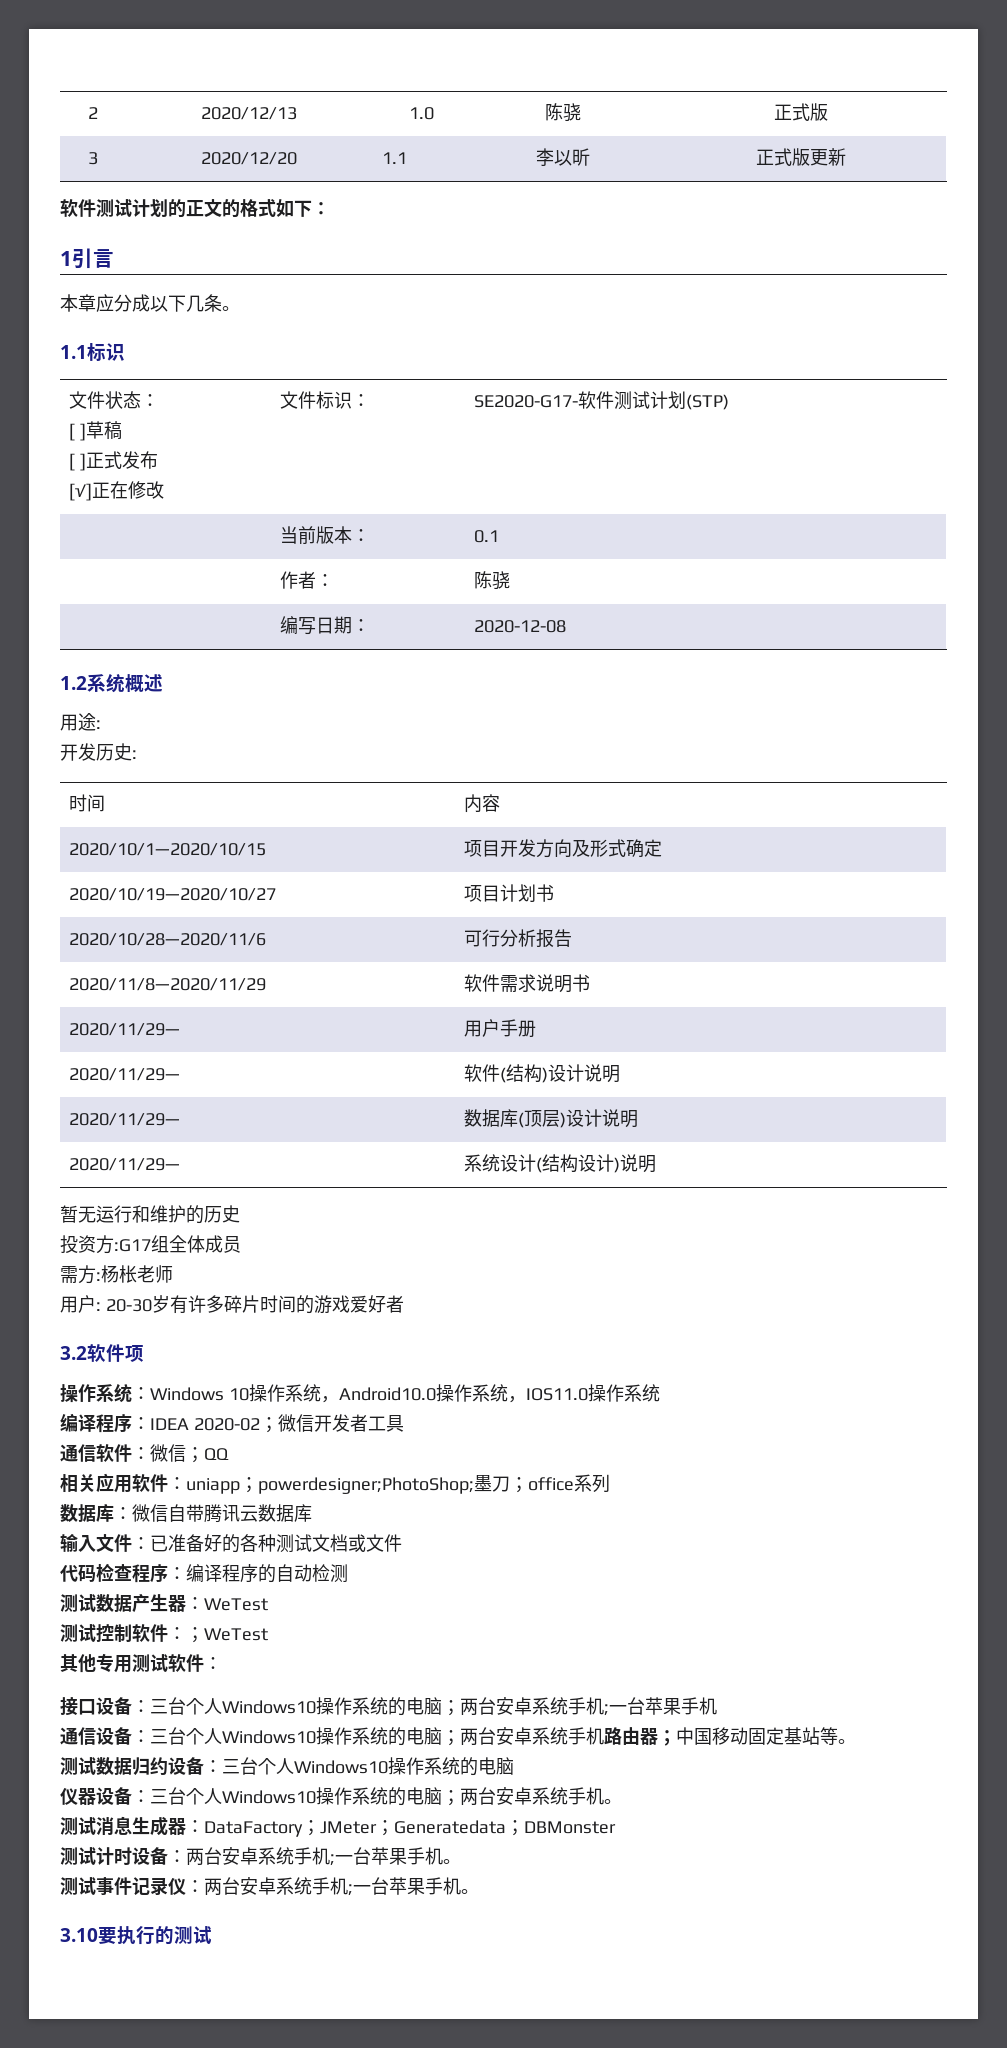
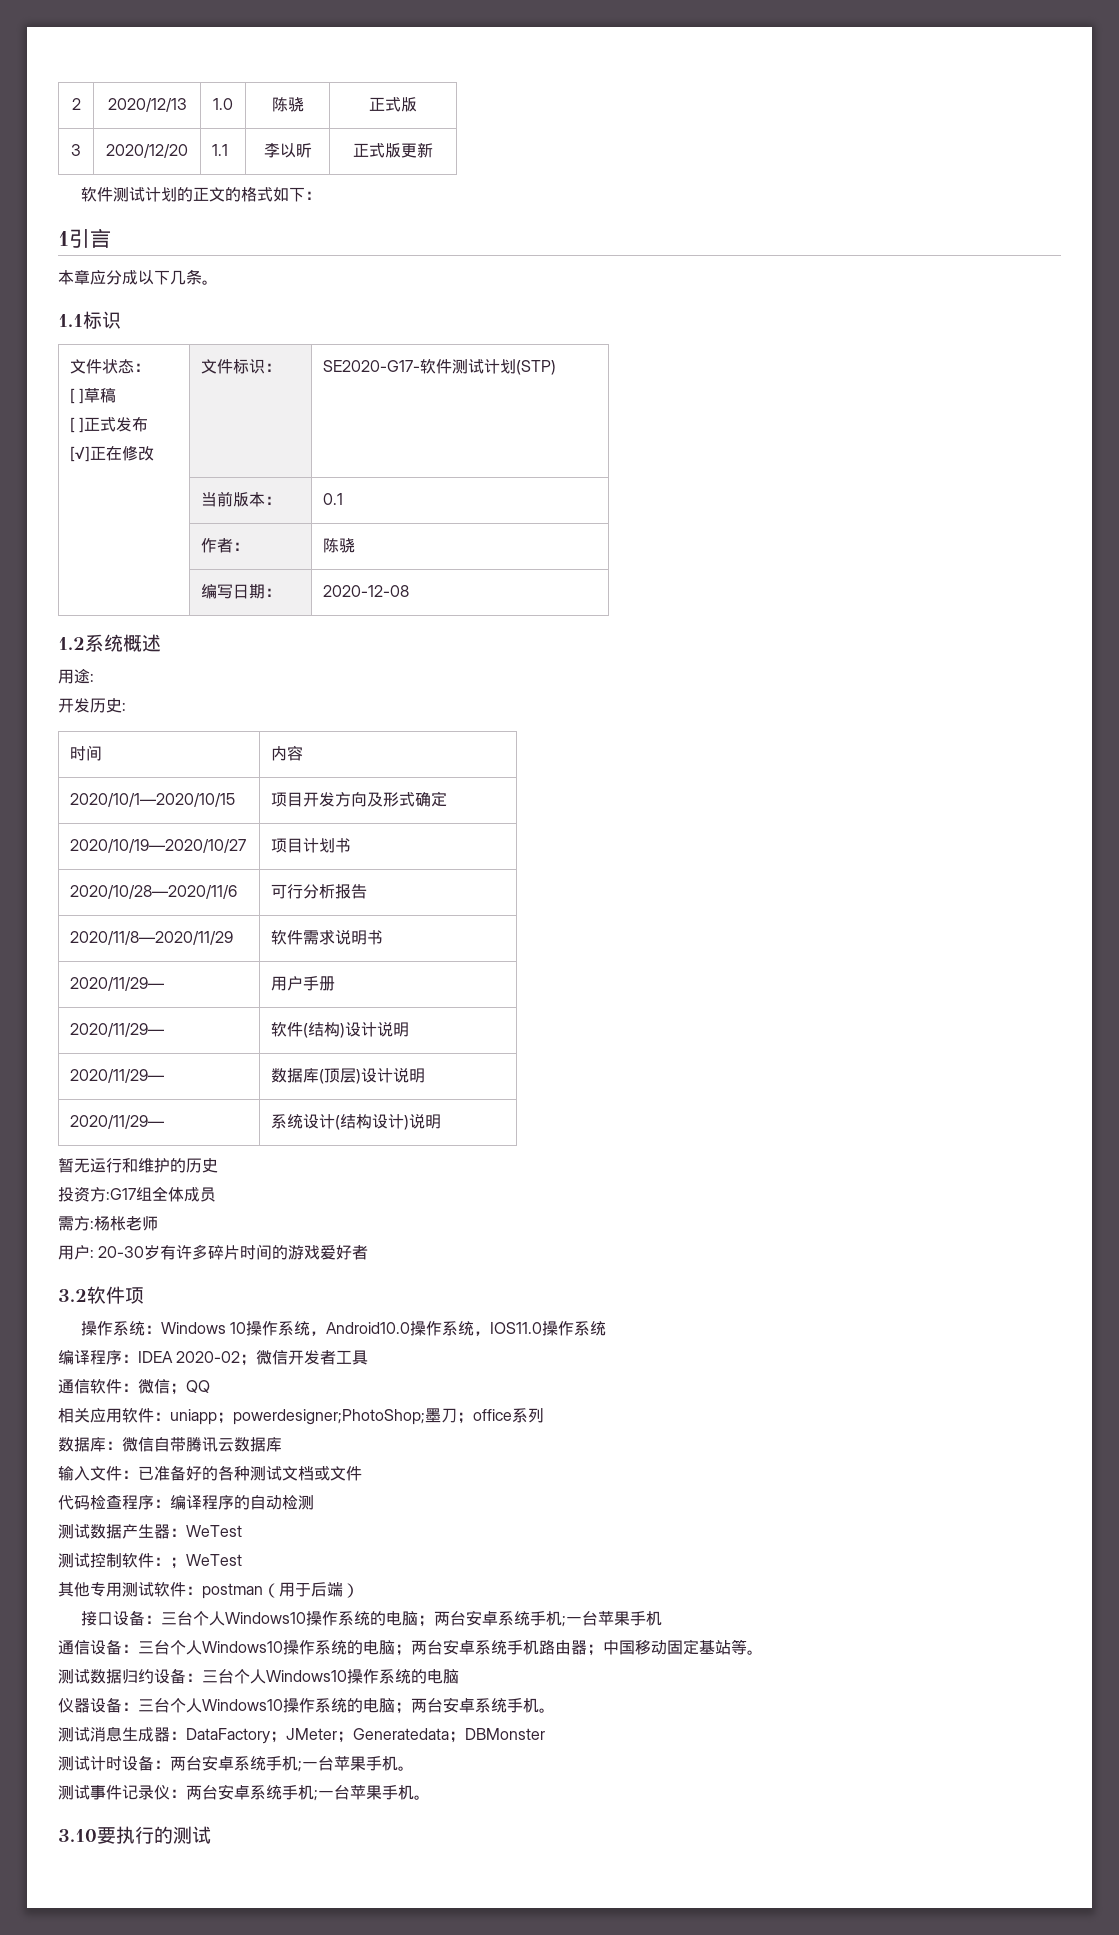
(222, 1663) none -> [202,1582,359,1599] postman（用于后端）

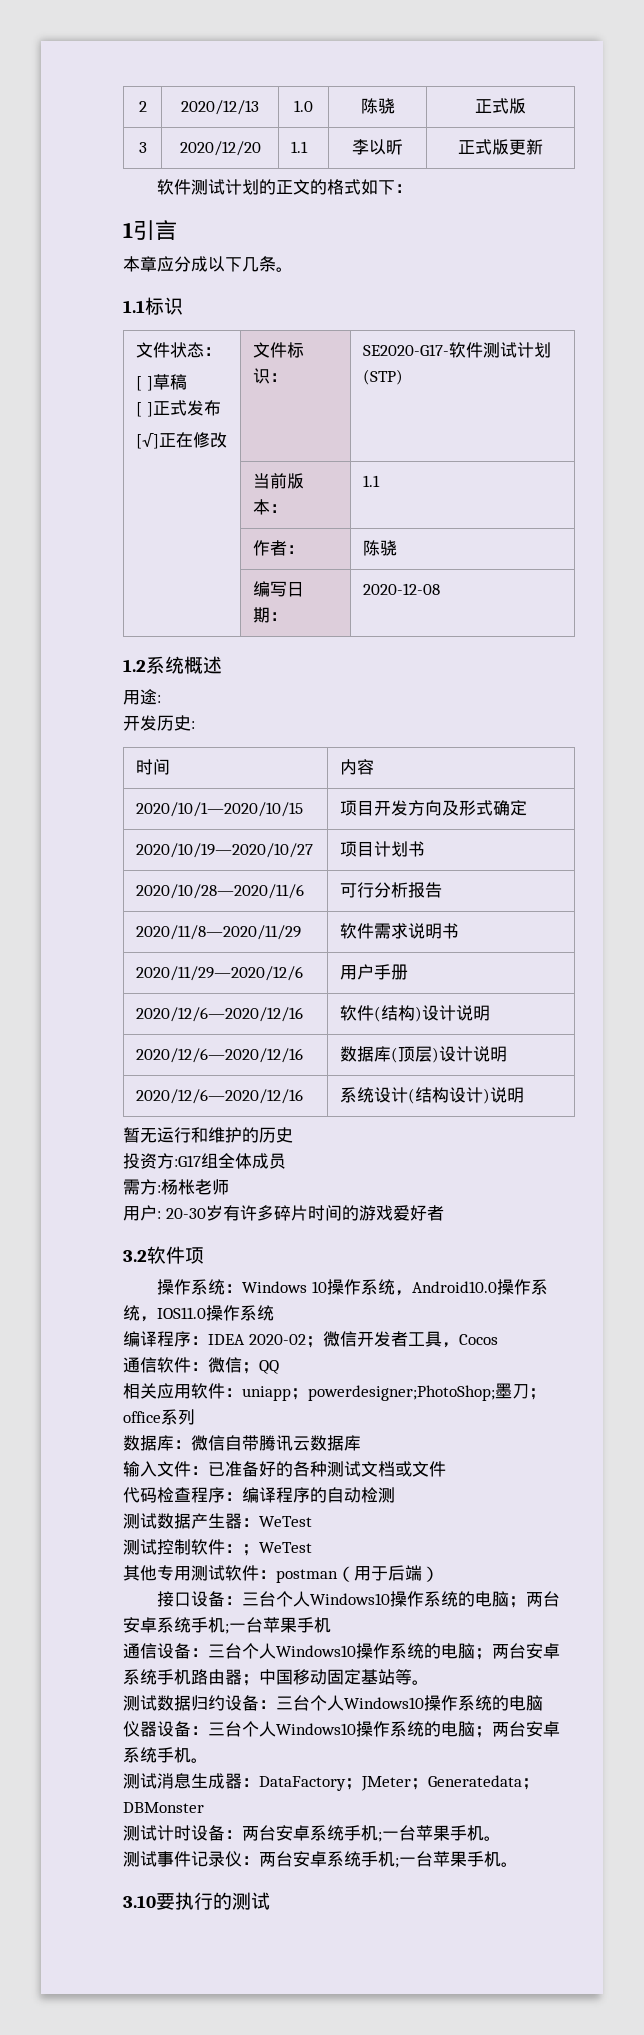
[323,493,344,505] 0.1 -> [363,475,381,487] 1.1
[70,977,165,991] 2020/11/29— -> [136,966,304,981] 2020/11/29—2020/12/6
[70,1023,165,1037] 2020/11/29— -> [136,1007,304,1022] 2020/12/6—2020/12/16
[70,1069,165,1083] 2020/11/29— -> [136,1048,304,1063] 2020/12/6—2020/12/16
[70,1115,165,1129] 2020/11/29— -> [136,1089,304,1104] 2020/12/6—2020/12/16
(369, 1357) none -> [441,1334,498,1348] ，Cocos

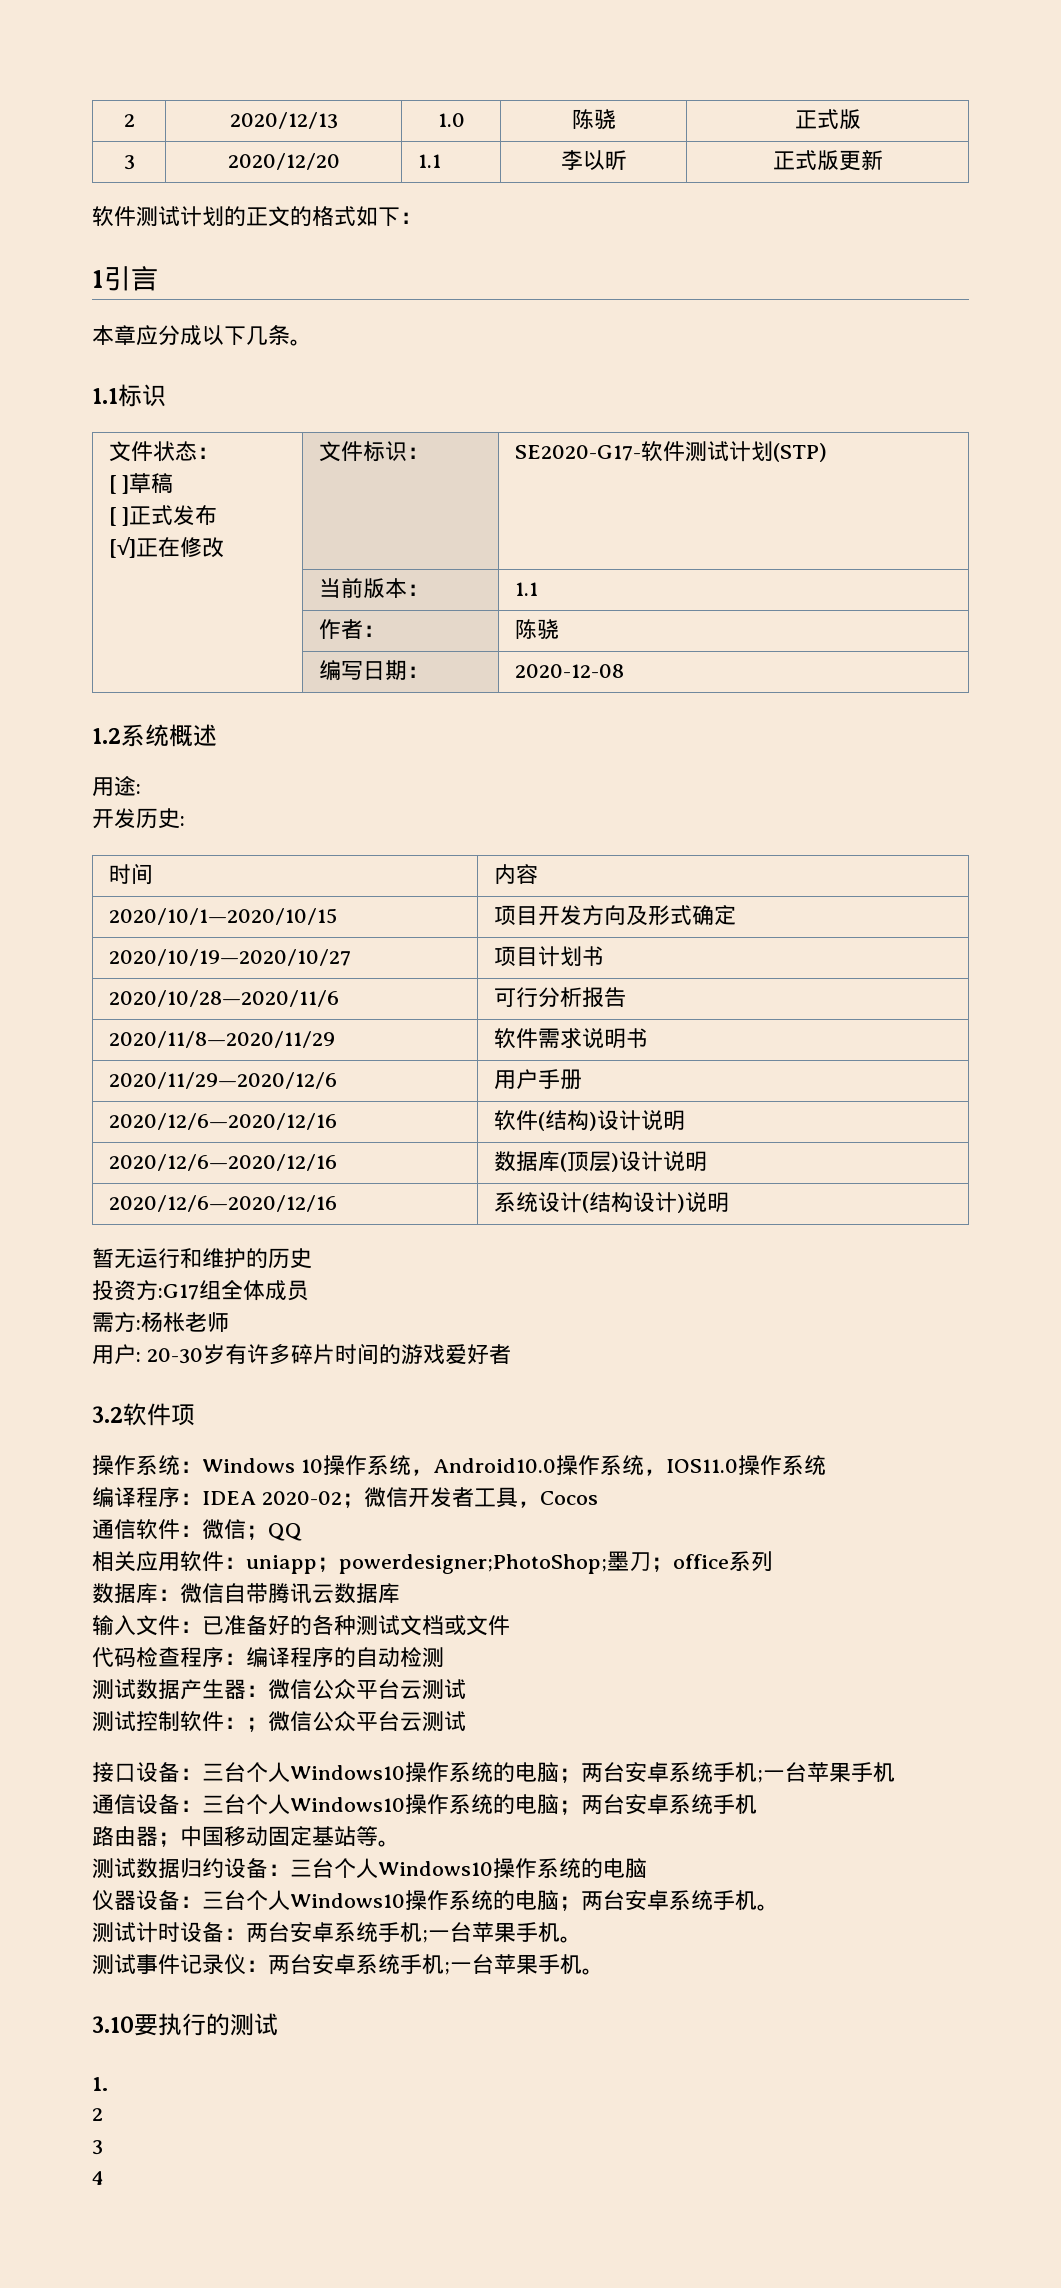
[259,1516,312,1527] WeTest -> [268,1679,466,1700] 微信公众平台云测试
[259,1542,312,1553] [123,1565,439,1583] WeTest // 其他专用测试软件：postman（用于后端） -> [268,1711,466,1732] 微信公众平台云测试
(191, 1677) none -> (757, 1804) //
[123,1773,539,1791] [123,1802,204,1813] // 测试消息生成器：DataFactory；JMeter；Generatedata；DBMonster -> (779, 1907) none
(270, 1901) none -> [92,2077,108,2091] [92,2108,103,2121] [92,2140,103,2155] [92,2171,104,2185] // 1. // 2 // 3 // 4

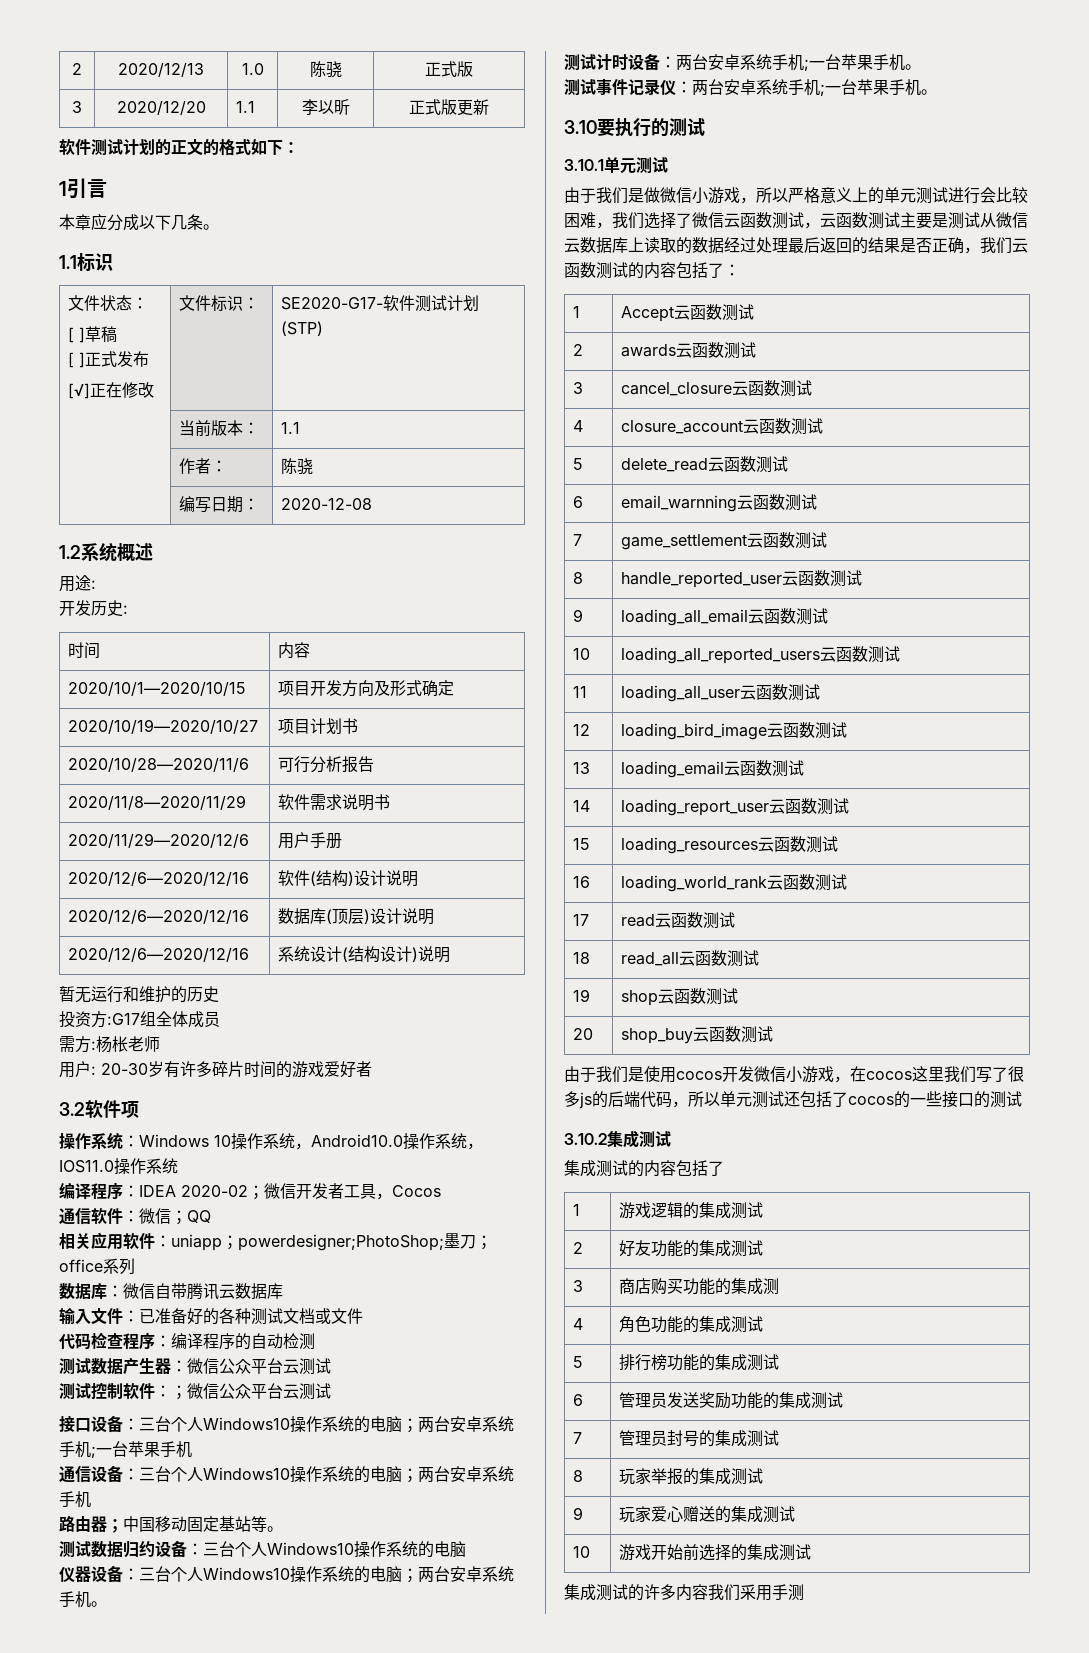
[92,2077,108,2091] [92,2108,103,2121] [92,2140,103,2155] [92,2171,104,2185] 1. // 2 // 3 // 4 -> [564,157,668,174] [564,187,1028,204] [564,212,1028,229] [564,237,1028,254] [564,262,740,279] [572,306,580,318] [620,304,754,322] [572,344,583,356] [620,342,756,359] [572,382,583,394] [620,380,812,397] [572,420,583,432] [620,418,823,435] [572,458,583,470] [620,456,788,473] [572,496,583,508] [620,494,817,512] [572,534,582,546] [620,532,827,550] [572,572,583,584] [620,570,862,588] [572,609,583,622] [620,608,828,626] [572,648,590,660] [620,646,900,664] [572,686,587,698] [620,684,820,702] [572,724,590,736] [620,722,847,740] [572,762,590,774] [620,760,804,778] [572,800,590,812] [620,798,849,816] [572,838,590,850] [620,836,838,854] [572,876,590,888] [620,874,847,892] [572,914,589,926] [620,912,735,929] [572,952,590,964] [620,950,759,967] [572,989,590,1002] [620,988,738,1006] [572,1028,593,1040] [620,1026,773,1044] [564,1066,1024,1083] [564,1091,1022,1109] [564,1130,671,1148] [564,1160,724,1177] [572,1204,580,1216] [618,1202,763,1219] [572,1242,583,1254] [618,1240,763,1257] [572,1280,583,1292] [618,1278,779,1295] [572,1318,583,1330] [618,1316,763,1333] [572,1356,583,1368] [618,1354,779,1371] [572,1394,583,1406] [618,1392,843,1409] [572,1432,582,1444] [618,1430,779,1447] [572,1470,583,1482] [618,1468,763,1485] [572,1507,583,1520] [618,1506,795,1523] [572,1546,590,1558] [618,1544,811,1561] [564,1584,804,1601] 3.10.1单元测试 // 由于我们是做微信小游戏，所以严格意义上的单元测试进行会比较困难，我们选择了微信云函数测试，云函数测试主要是测试从微信云数据库上读取的数据经过处理最后返回的结果是否正确，我们云函数测试的内容包括了： // 1 | Accept云函数测试 // 2 | awards云函数测试 // 3 | cancel_closure云函数测试 // 4 | closure_account云函数测试 // 5 | delete_read云函数测试 // 6 | email_warnning云函数测试 // 7 | game_settlement云函数测试 // 8 | handle_reported_user云函数测试 // 9 | loading_all_email云函数测试 // 10 | loading_all_reported_users云函数测试 // 11 | loading_all_user云函数测试 // 12 | loading_bird_image云函数测试 // 13 | loading_email云函数测试 // 14 | loading_report_user云函数测试 // 15 | loading_resources云函数测试 // 16 | loading_world_rank云函数测试 // 17 | read云函数测试 // 18 | read_all云函数测试 // 19 | shop云函数测试 // 20 | shop_buy云函数测试 // 由于我们是使用cocos开发微信小游戏，在cocos这里我们写了很多js的后端代码，所以单元测试还包括了cocos的一些接口的测试 // 3.10.2集成测试 // 集成测试的内容包括了 // 1 | 游戏逻辑的集成测试 // 2 | 好友功能的集成测试 // 3 | 商店购买功能的集成测 // 4 | 角色功能的集成测试 // 5 | 排行榜功能的集成测试 // 6 | 管理员发送奖励功能的集成测试 // 7 | 管理员封号的集成测试 // 8 | 玩家举报的集成测试 // 9 | 玩家爱心赠送的集成测试 // 10 | 游戏开始前选择的集成测试 // 集成测试的许多内容我们采用手测

